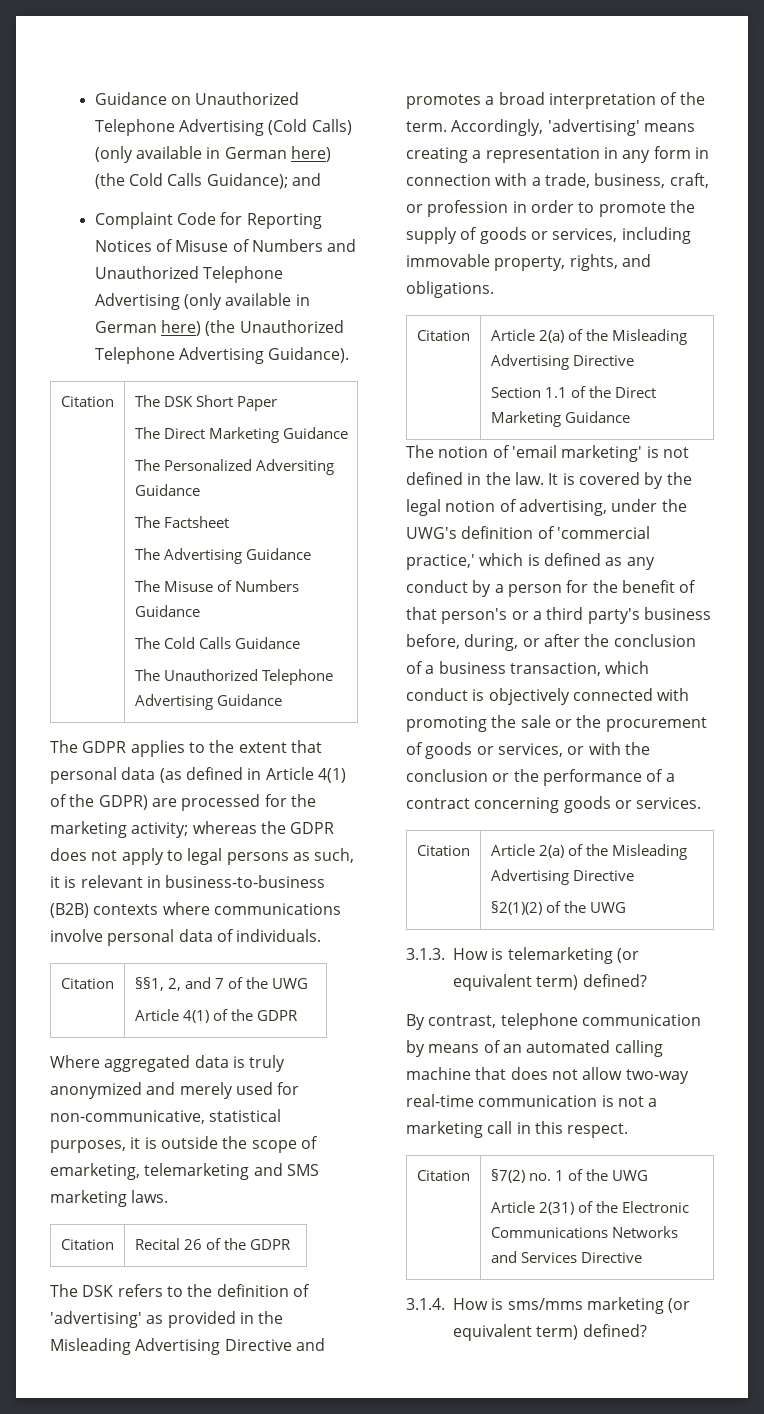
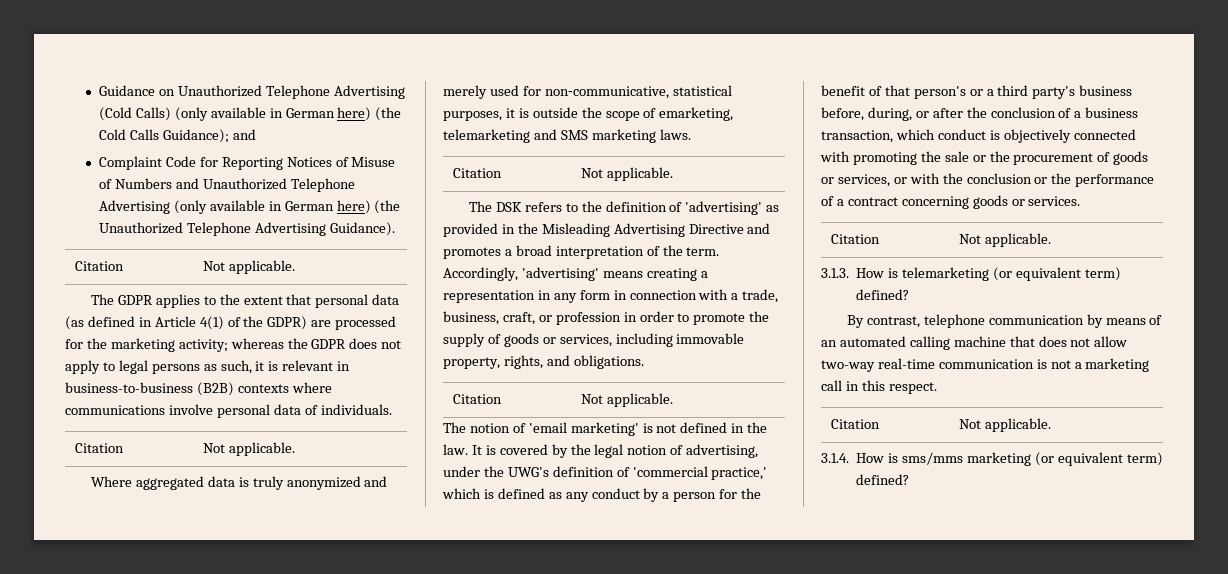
[134,395,277,411] [134,427,348,443] [134,459,334,475] [134,484,200,496] [134,516,229,528] [134,548,311,564] [134,580,299,592] [134,605,200,617] [134,637,300,649] [134,669,334,685] [134,694,282,710] The DSK Short Paper // The Direct Marketing Guidance // The Personalized Adversiting Guidance // The Factsheet // The Advertising Guidance // The Misuse of Numbers Guidance // The Cold Calls Guidance // The Unauthorized Telephone Advertising Guidance -> [202,260,295,274] Not applicable.
[134,977,308,991] [134,1009,298,1023] §§1, 2, and 7 of the UWG // Article 4(1) of the GDPR -> [202,442,295,456] Not applicable.
[134,1238,291,1250] Recital 26 of the GDPR -> [580,167,673,181] Not applicable.
[490,329,687,345] [490,354,634,370] [490,386,656,398] [490,411,630,427] Article 2(a) of the Misleading Advertising Directive // Section 1.1 of the Direct Marketing Guidance -> [580,393,673,407] Not applicable.
[490,844,687,860] [490,869,634,885] [490,901,626,915] Article 2(a) of the Misleading Advertising Directive // §2(1)(2) of the UWG -> [958,233,1051,247] Not applicable.
[490,1169,648,1183] [490,1201,689,1215] [490,1226,678,1238] [490,1251,642,1263] §7(2) no. 1 of the UWG // Article 2(31) of the Electronic Communications Networks and Services Directive -> [958,418,1051,432] Not applicable.

